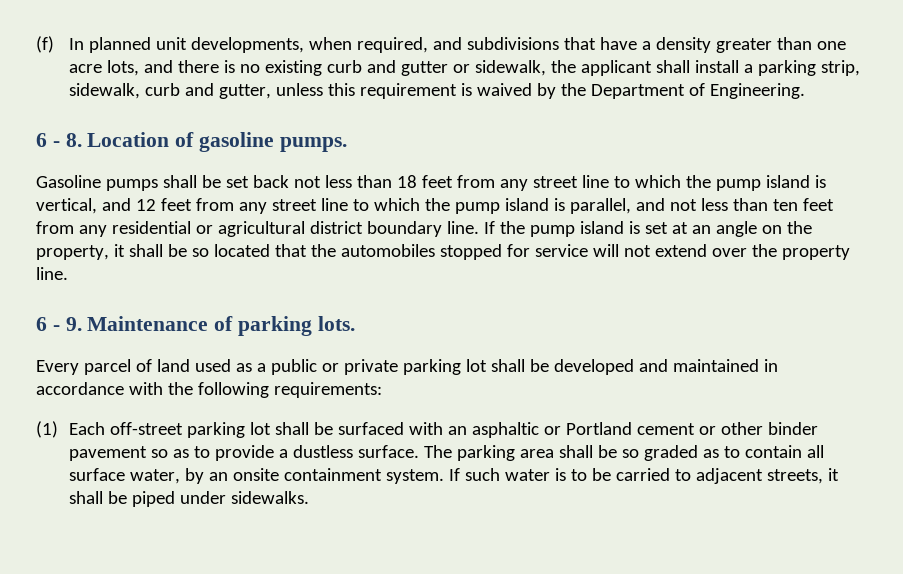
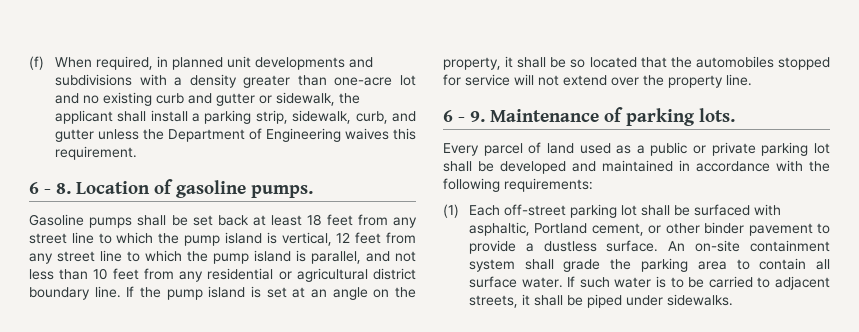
[69,37,847,53] [69,60,236,76] In planned unit developments, when required, and subdivisions that have a density greater than one acre lots, and there is -> [54,56,373,70] [54,74,416,88] [54,93,79,104] When required, in planned unit developments and subdivisions with a density greater than one-acre lot and
[145,83,806,99] curb and gutter, unless this requirement is waived by the Department of Engineering. -> [355,111,416,124] [54,128,416,142] [54,146,137,160] curb, and gutter unless the Department of Engineering waives this requirement.
[293,175,392,188] not less than -> [253,215,303,226] at least
[101,198,131,211] and -> (332, 239) none
[772,199,798,211] ten -> [93,268,108,280] 10
[448,422,696,438] an asphaltic or Portland cement -> [468,222,644,236] asphaltic, Portland cement,
[151,449,190,458] so as -> (813, 229) none
[424,445,825,461] [69,468,445,484] The parking area shall be so graded as to contain all surface water, by an onsite containment system. -> [668,240,830,252] [468,258,830,272] [468,276,563,288] An on-site containment system shall grade the parking area to contain all surface water.

